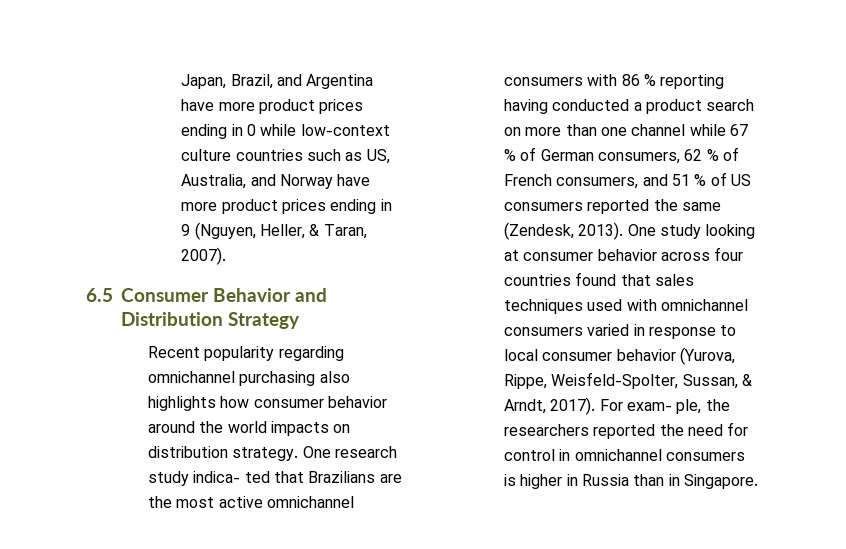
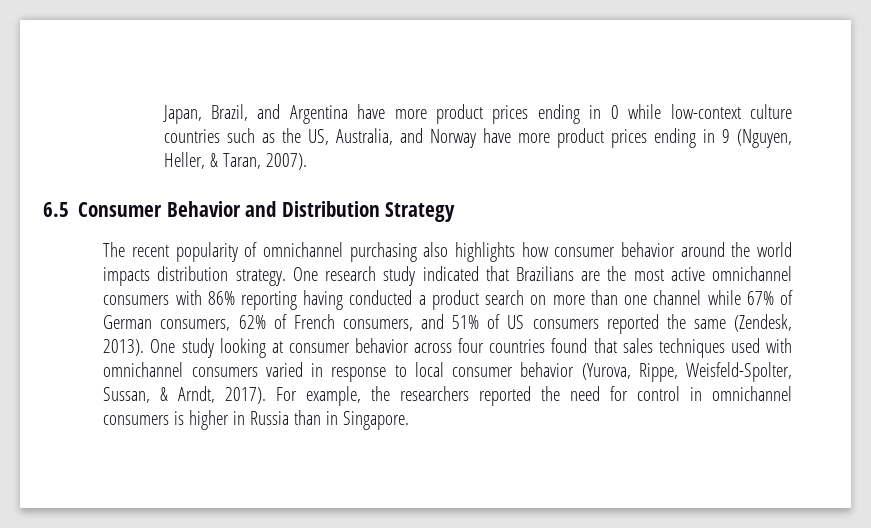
(363, 156) none -> [281,128,301,143] the
[148,346,344,361] Recent popularity regarding -> [103,242,258,262] The recent popularity of
[333,424,351,433] on -> (151, 276) none
[193,471,270,483] indica- ted -> [422,266,479,281] indicated
[621,74,657,86] 86 % -> [207,291,235,305] 86%
[730,124,749,136] [504,149,517,161] 67 % -> [746,291,774,305] 67%
[684,149,719,161] 62 % -> [238,315,266,329] 62%
[672,174,707,186] 51 % -> [452,315,480,329] 51%
[627,399,702,414] exam- ple, -> [306,386,362,406] example,

